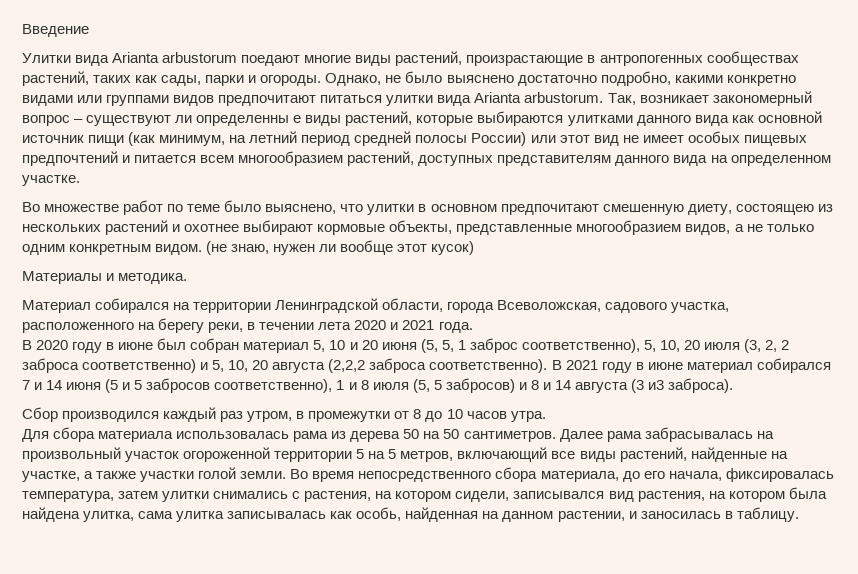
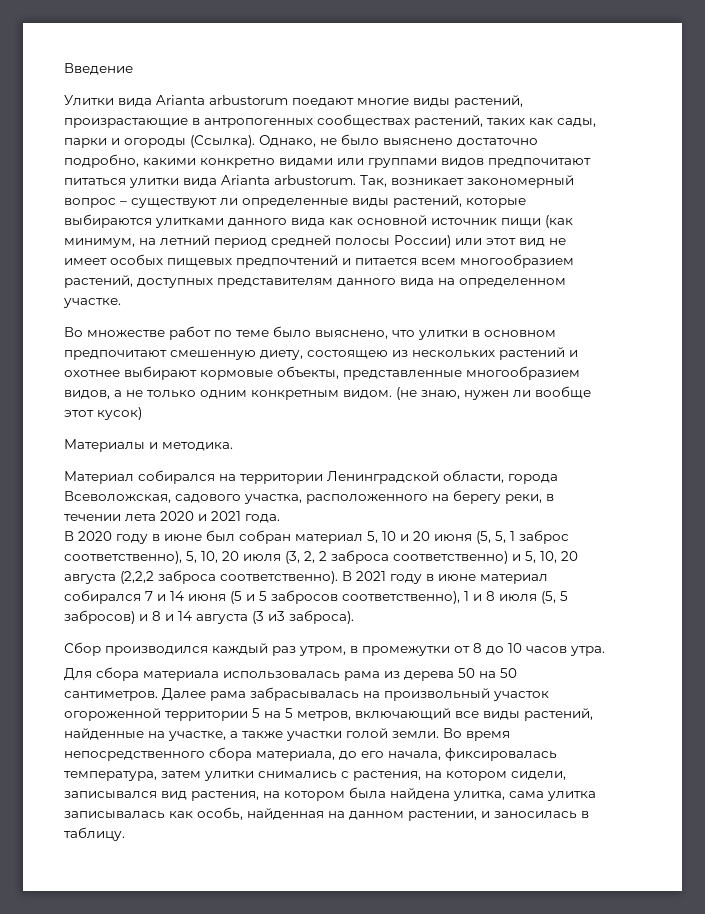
[260,75,322,86] огороды. -> [124,135,255,148] огороды (Ссылка).
[196,115,302,126] определенны е -> [242,198,348,208] определенные

